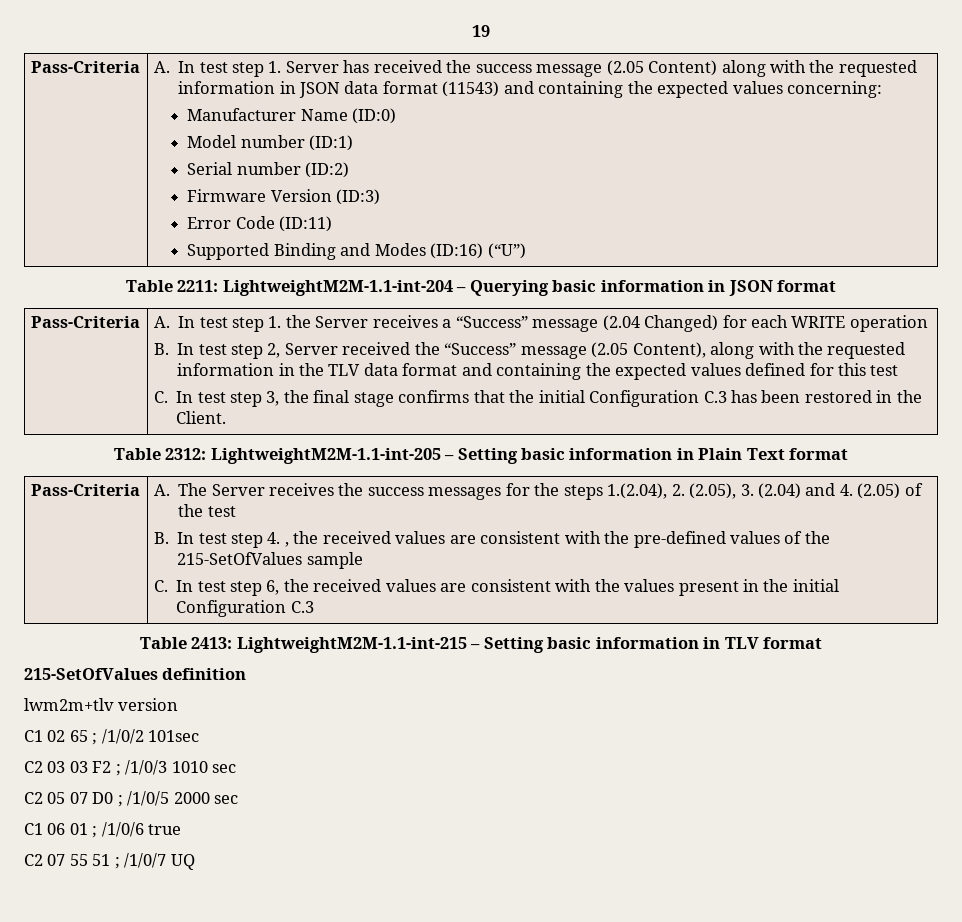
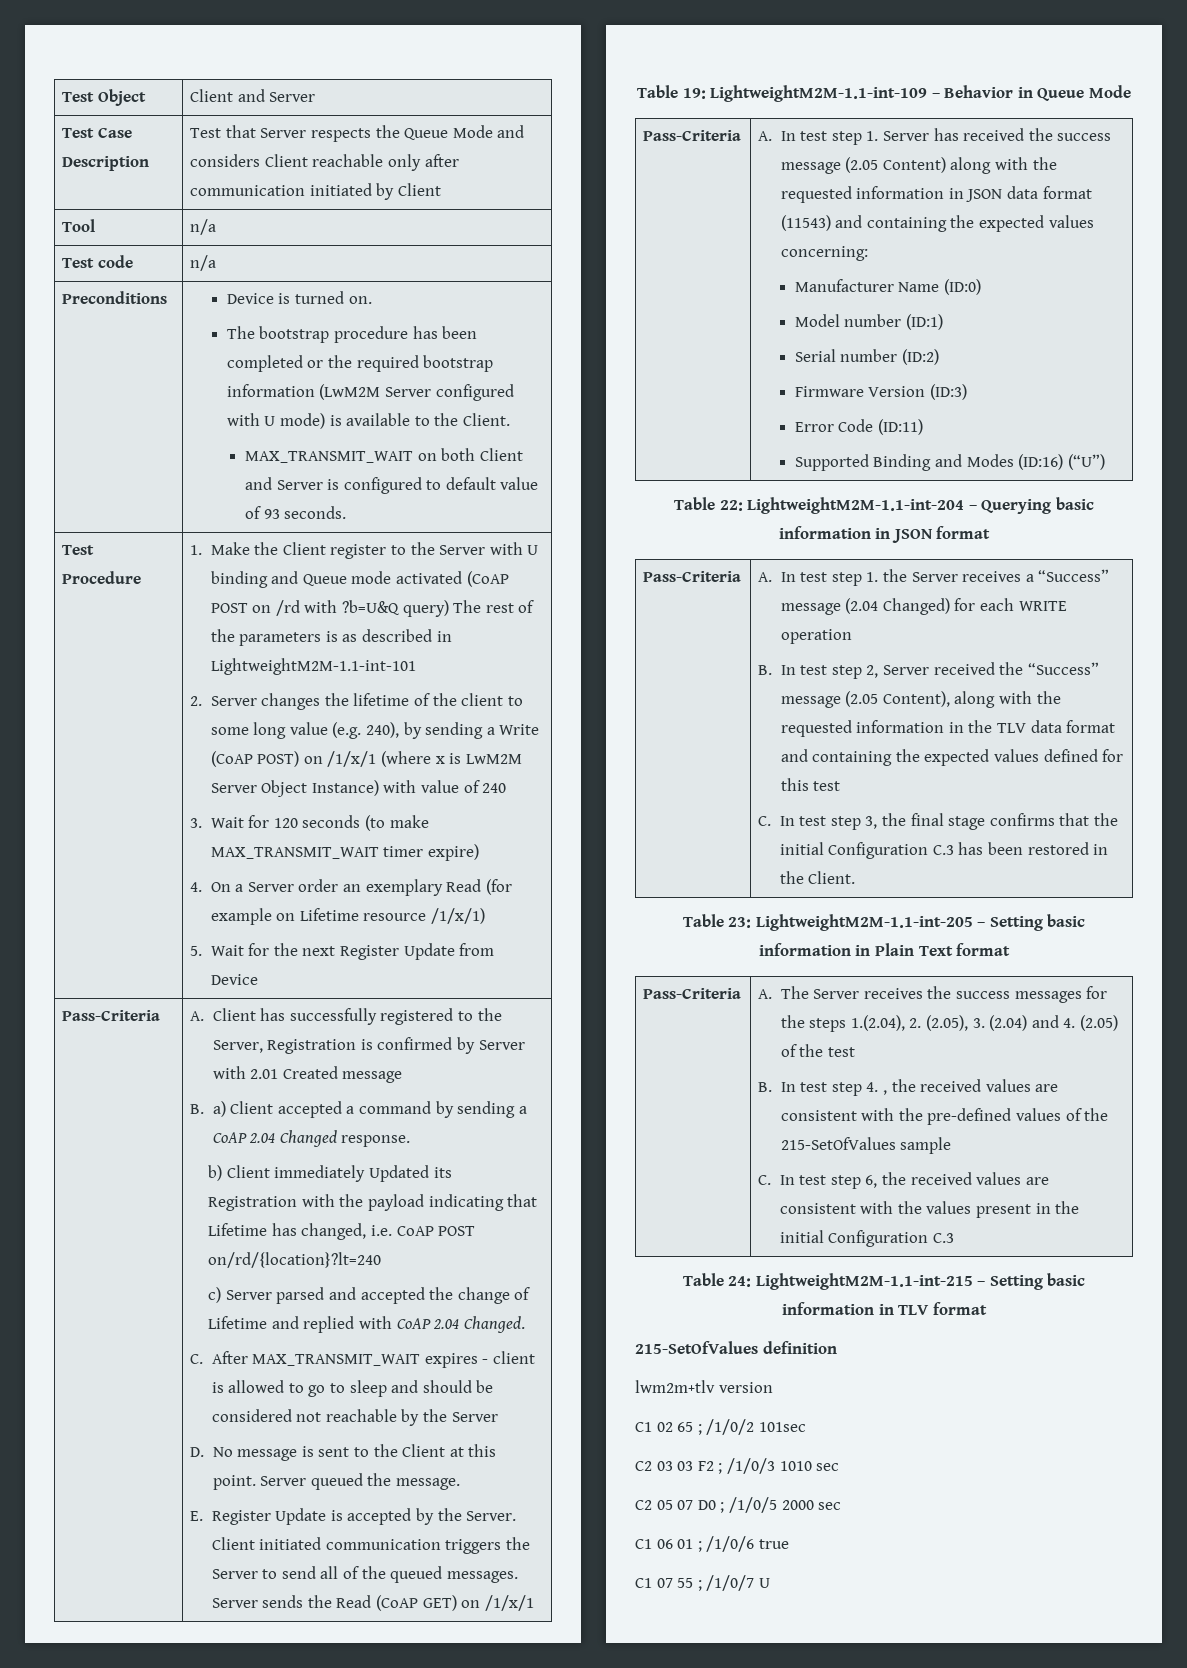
[472,25,490,37] 19 -> [62,89,146,106] [190,89,316,102] [62,127,132,138] [62,156,150,171] [190,125,525,142] [190,154,459,171] [190,183,441,200] [62,219,96,232] [190,219,217,235] [62,255,133,268] [190,255,217,271] [62,291,168,304] [226,291,372,304] [226,326,478,343] [226,355,494,372] [226,384,514,401] [226,413,511,429] [244,448,523,463] [244,477,539,494] [244,506,347,519] [62,545,95,555] [62,571,142,584] [190,542,539,559] [210,571,509,588] [210,600,535,617] [210,629,452,646] [210,658,416,675] [190,693,523,710] [210,722,540,739] [210,751,522,767] [210,780,507,797] [190,815,429,831] [210,844,479,861] [190,879,512,896] [210,908,486,925] [190,943,495,960] [210,974,258,985] [62,1010,161,1021] [190,1008,502,1025] [212,1037,525,1054] [212,1066,403,1083] [190,1101,527,1118] [212,1130,411,1147] [208,1165,452,1182] [208,1194,538,1211] [208,1223,476,1240] [208,1252,382,1268] [208,1287,531,1304] [208,1316,525,1333] [190,1351,536,1368] [211,1380,494,1397] [211,1409,498,1426] [190,1444,497,1461] [212,1473,461,1490] [190,1508,517,1525] [211,1537,531,1554] [211,1566,518,1583] [211,1595,534,1611] [636,85,1132,102] Test Object | Client and Server // Test Case Description | Test that Server respects the Queue Mode and considers Client reachable only after communication initiated by Client // Tool | n/a // Test code | n/a // Preconditions | Device is turned on. // The bootstrap procedure has been completed or the required bootstrap information (LwM2M Server configured with U mode) is available to the Client. // MAX_TRANSMIT_WAIT on both Client and Server is configured to default value of 93 seconds. // Test Procedure | 1. Make the Client register to the Server with U binding and Queue mode activated (CoAP POST on /rd with ?b=U&Q query) The rest of the parameters is as described in LightweightM2M-1.1-int-101 // 2. Server changes the lifetime of the client to some long value (e.g. 240), by sending a Write (CoAP POST) on /1/x/1 (where x is LwM2M Server Object Instance) with value of 240 // 3. Wait for 120 seconds (to make MAX_TRANSMIT_WAIT timer expire) // 4. On a Server order an exemplary Read (for example on Lifetime resource /1/x/1) // 5. Wait for the next Register Update from Device // Pass-Criteria | A. Client has successfully registered to the Server, Registration is confirmed by Server with 2.01 Created message // B. a) Client accepted a command by sending a CoAP 2.04 Changed response. // b) Client immediately Updated its Registration with the payload indicating that Lifetime has changed, i.e. CoAP POST on/rd/{location}?lt=240 // c) Server parsed and accepted the change of Lifetime and replied with CoAP 2.04 Changed. // C. After MAX_TRANSMIT_WAIT expires - client is allowed to go to sleep and should be considered not reachable by the Server // D. No message is sent to the Client at this point. Server queued the message. // E. Register Update is accepted by the Server. Client initiated communication triggers the Server to send all of the queued messages. Server sends the Read (CoAP GET) on /1/x/1 // Table 19: LightweightM2M-1.1-int-109 – Behavior in Queue Mode
[177,280,219,292] 2211: -> [719,500,743,511] 22:
[165,448,207,460] 2312: -> [728,917,752,928] 23:
[191,637,233,649] 2413: -> [728,1276,752,1287] 24:
[24,854,43,866] C2 -> [635,1578,652,1588] C1
[92,854,111,866] 51 -> (694, 1583) none
[170,854,195,870] UQ -> [758,1578,770,1588] U

